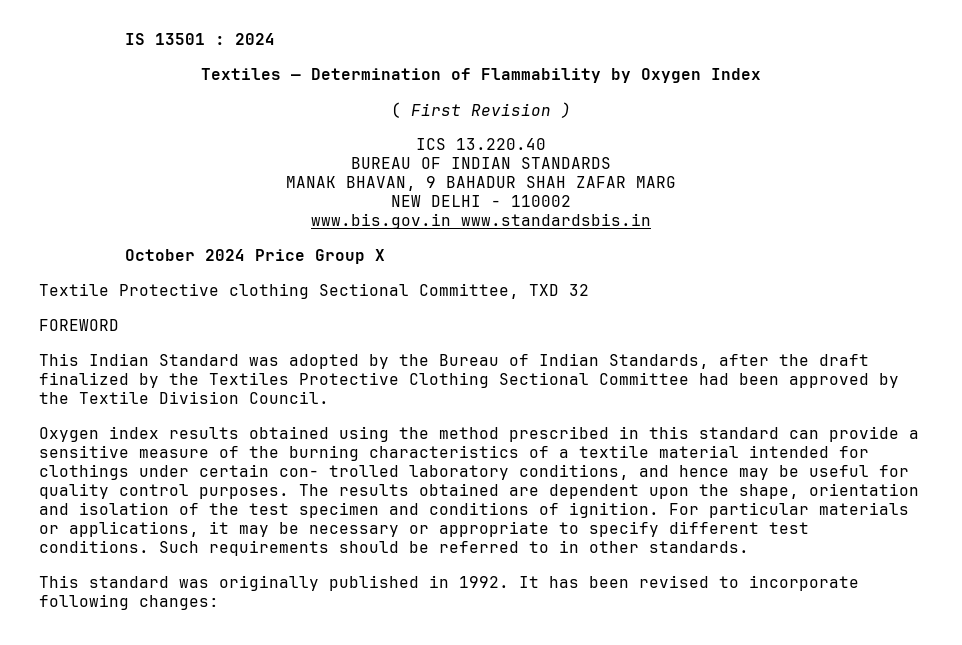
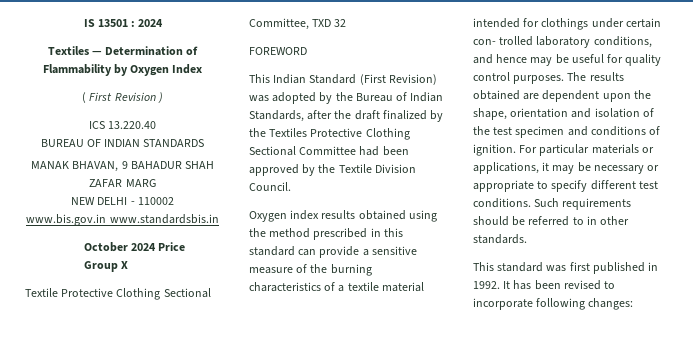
[229,283,309,299] clothing -> [116,288,161,300] Clothing
(239, 360) none -> [359,74,437,85] (First Revision)
[219,575,319,591] originally -> [569,262,590,271] first

